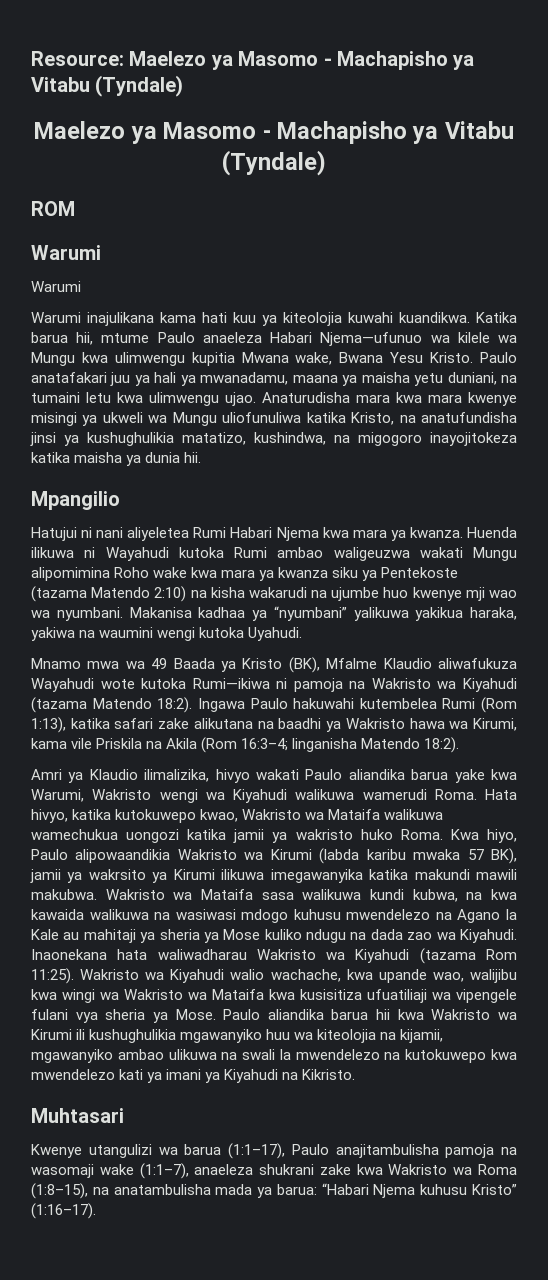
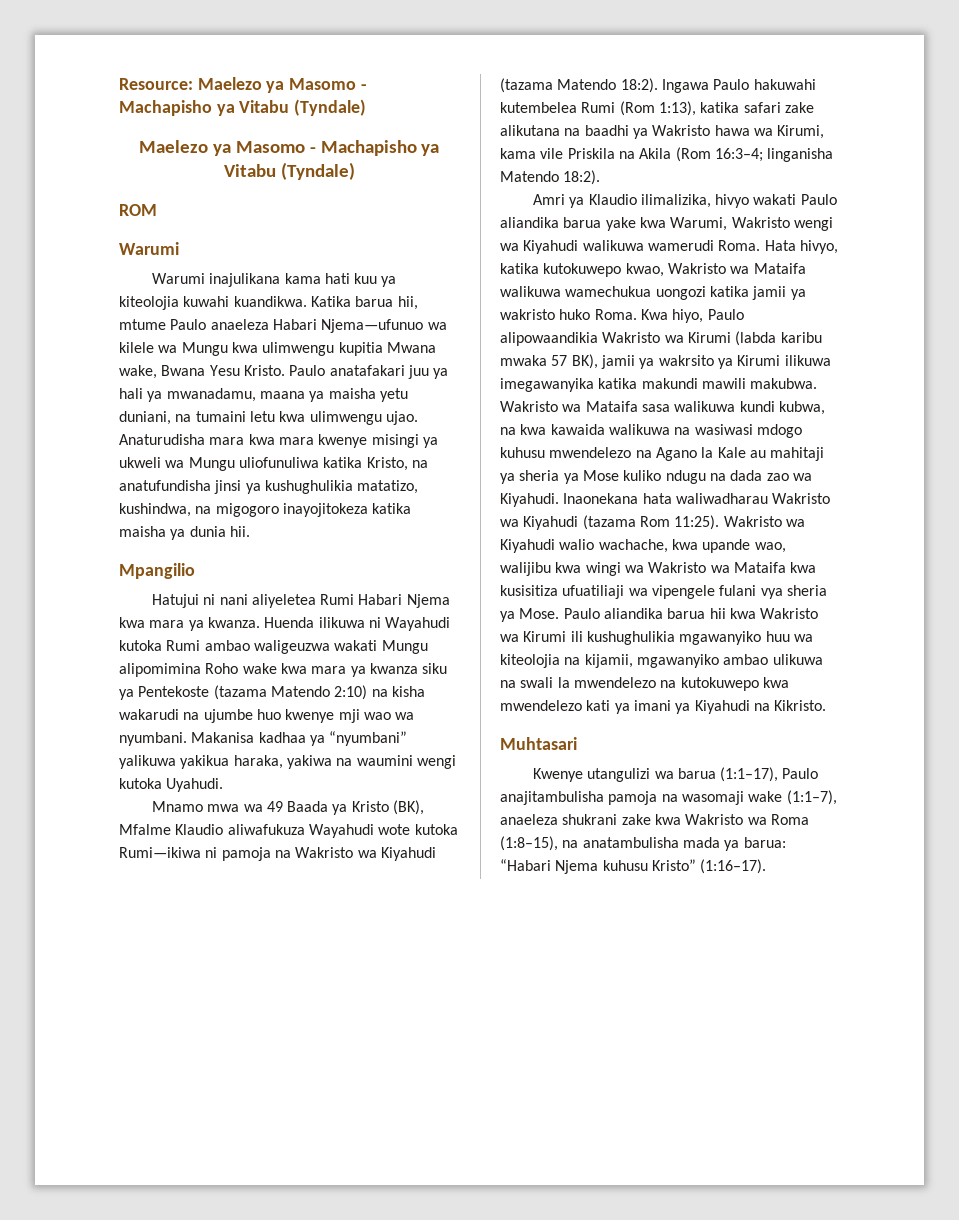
[31,312,81,323] // Warumi -> (205, 278) none

